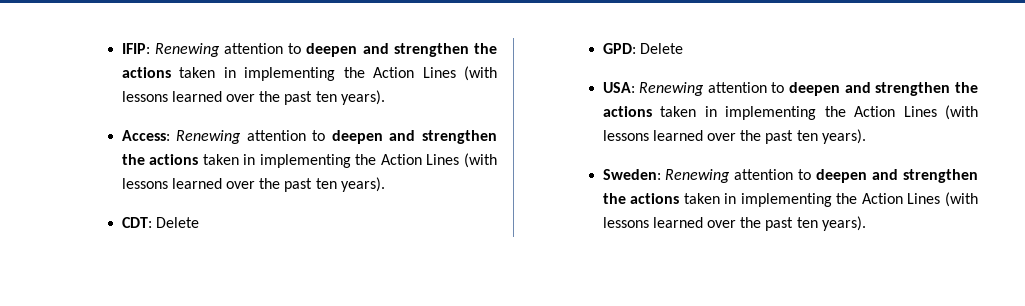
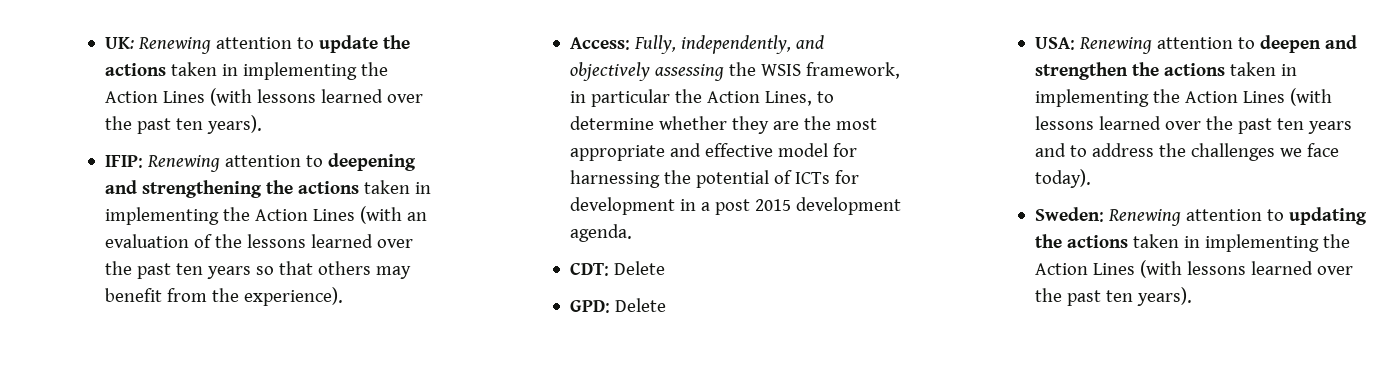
[121,43,469,57] IFIP: Renewing attention to deepen and strengthen -> [104,35,378,54] UK: Renewing attention to update
[121,130,497,144] [121,153,497,168] [121,177,385,192] Access: Renewing attention to deepen and strengthen the actions taken in implementing the Action Lines (with lessons learned over the past ten years). -> [104,153,416,172] [104,180,431,198] [104,206,427,225] [104,234,413,248] [104,261,411,279] [104,287,343,306] [569,35,824,54] [569,62,900,81] [569,89,834,107] [569,116,877,134] [569,143,857,161] [569,170,859,188] [569,197,901,215] [569,224,632,242] IFIP: Renewing attention to deepening and strengthening the actions taken in implementing the Action Lines (with an evaluation of the lessons learned over the past ten years so that others may benefit from the experience). // Access: Fully, independently, and objectively assessing the WSIS framework, in particular the Action Lines, to determine whether they are the most appropriate and effective model for harnessing the potential of ICTs for development in a post 2015 development agenda.
[821,129,866,144] years). -> [1307,121,1352,134] [1034,143,1339,161] [1034,169,1091,188] years and to address the challenges we face today).
[816,169,978,183] deepen and strengthen -> [1288,207,1367,225] updating

